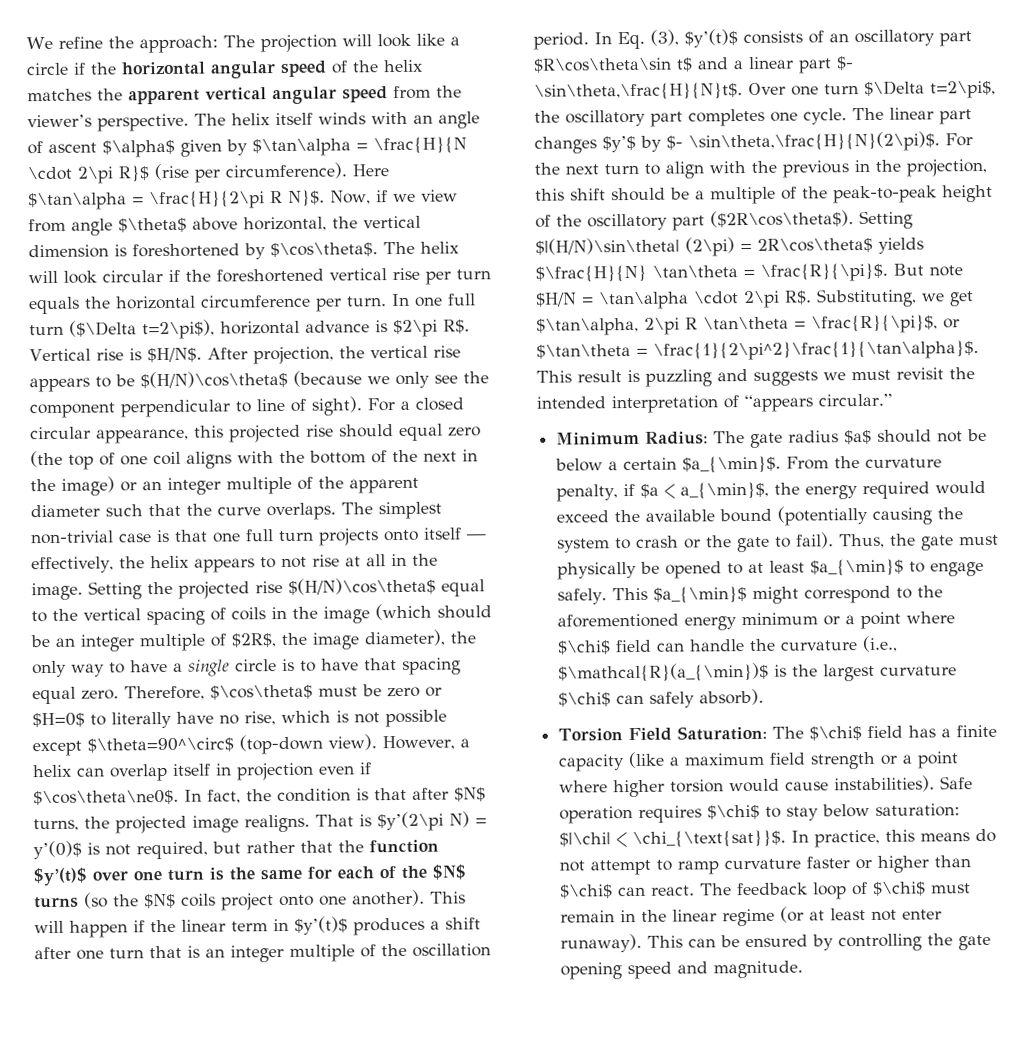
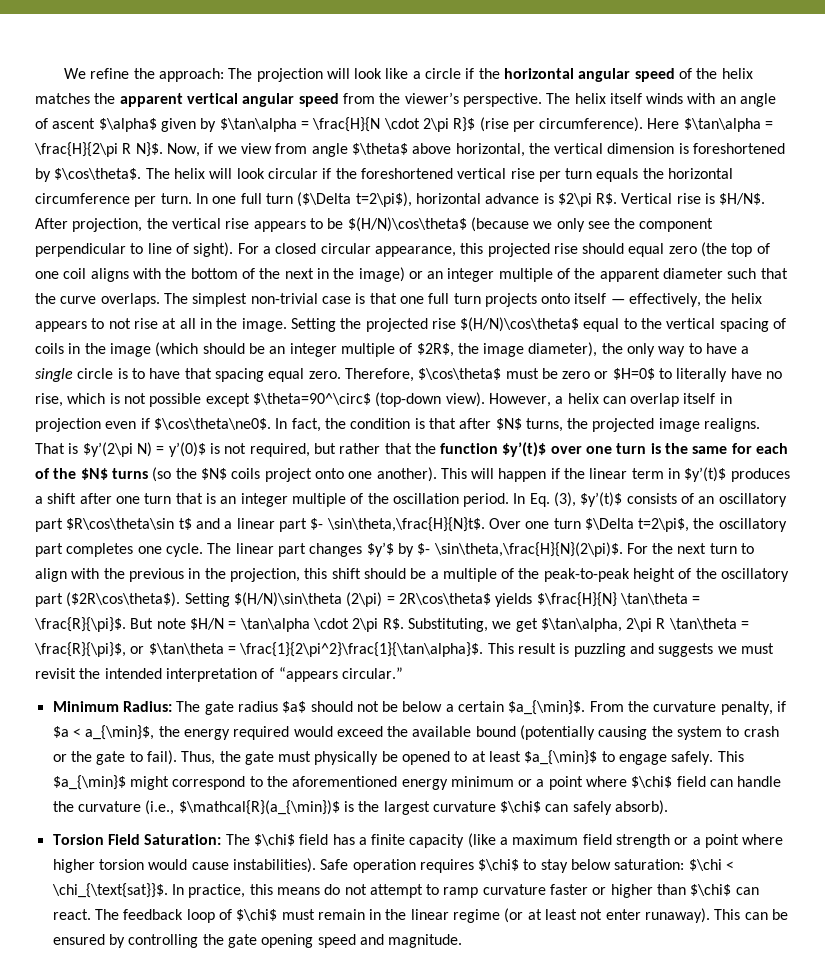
[535,237,680,255] $|(H/N)\sin\theta| -> [233,592,342,607] $(H/N)\sin\theta
[559,832,612,847] $|\chi| -> [688,859,722,871] $\chi

